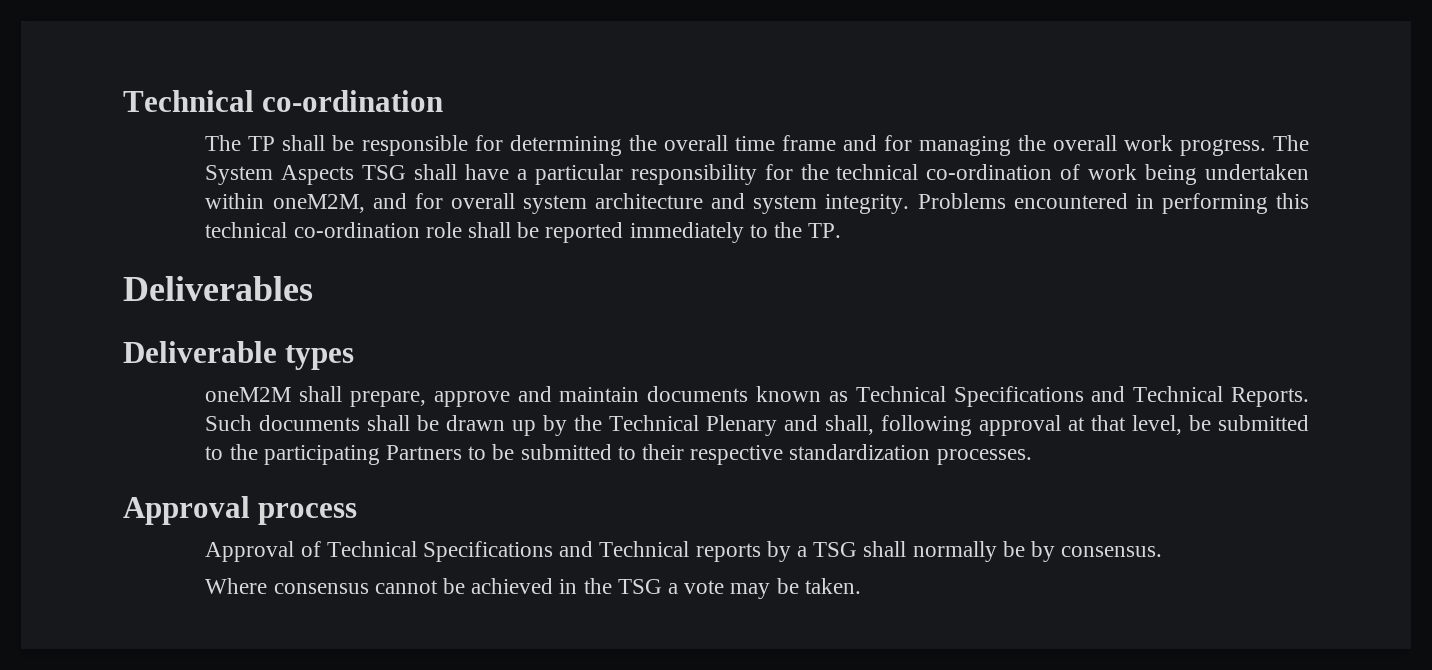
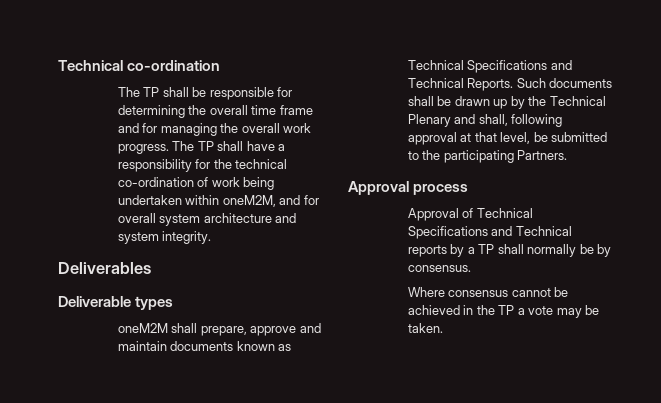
[205,165,407,185] System Aspects TSG -> [197,141,214,151] TP
[534,164,623,185] particular -> (286, 147) none
[917,193,1309,214] [205,222,842,243] Problems encountered in performing this technical co-ordination role shall be reported immediately to the TP. -> (212, 237) none
[386,444,1032,465] Partners to be submitted to their respective standardization processes. -> [517,150,568,160] Partners.
[813,542,858,557] TSG -> [478,244,495,254] TP
[617,579,662,594] TSG -> [498,305,515,315] TP

